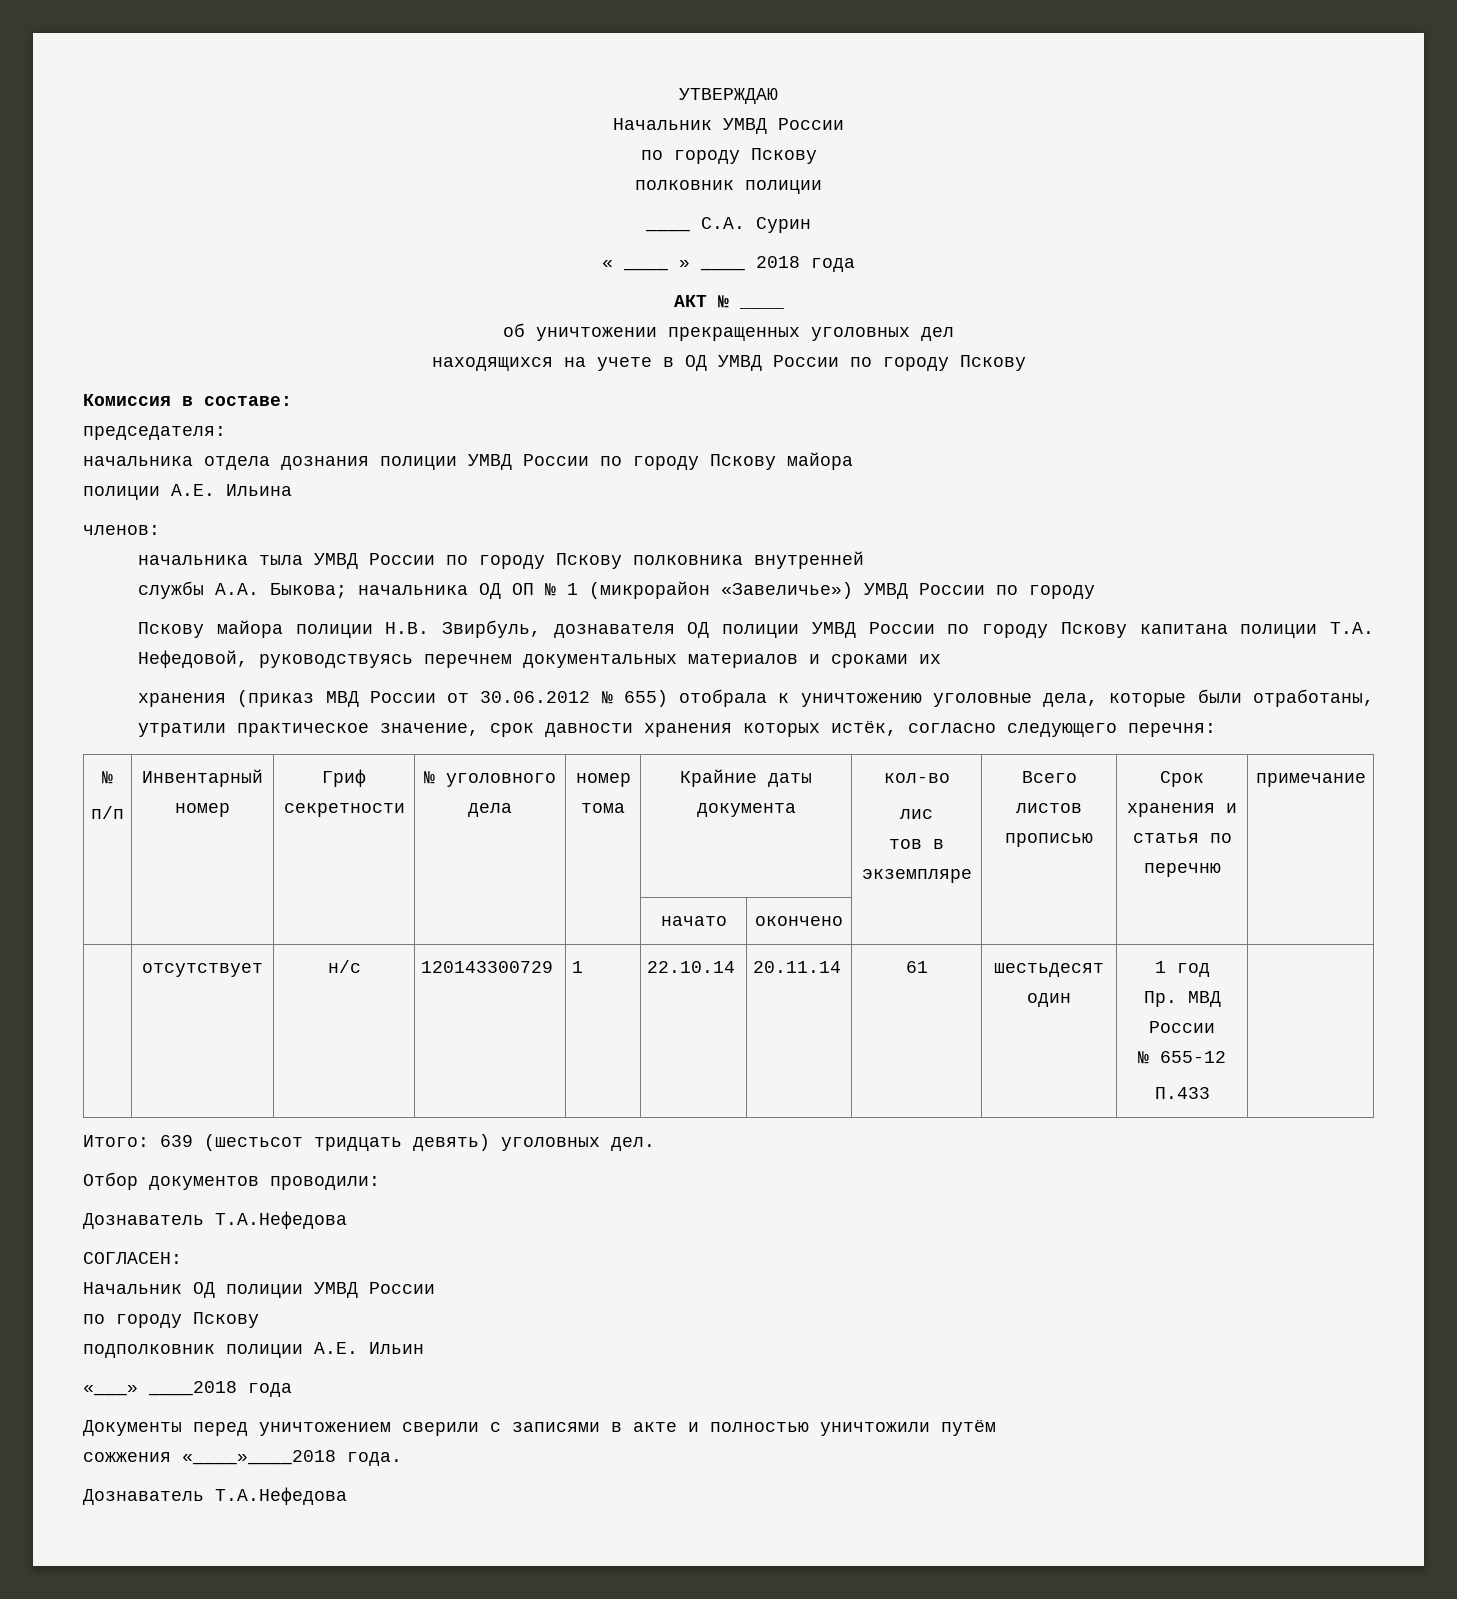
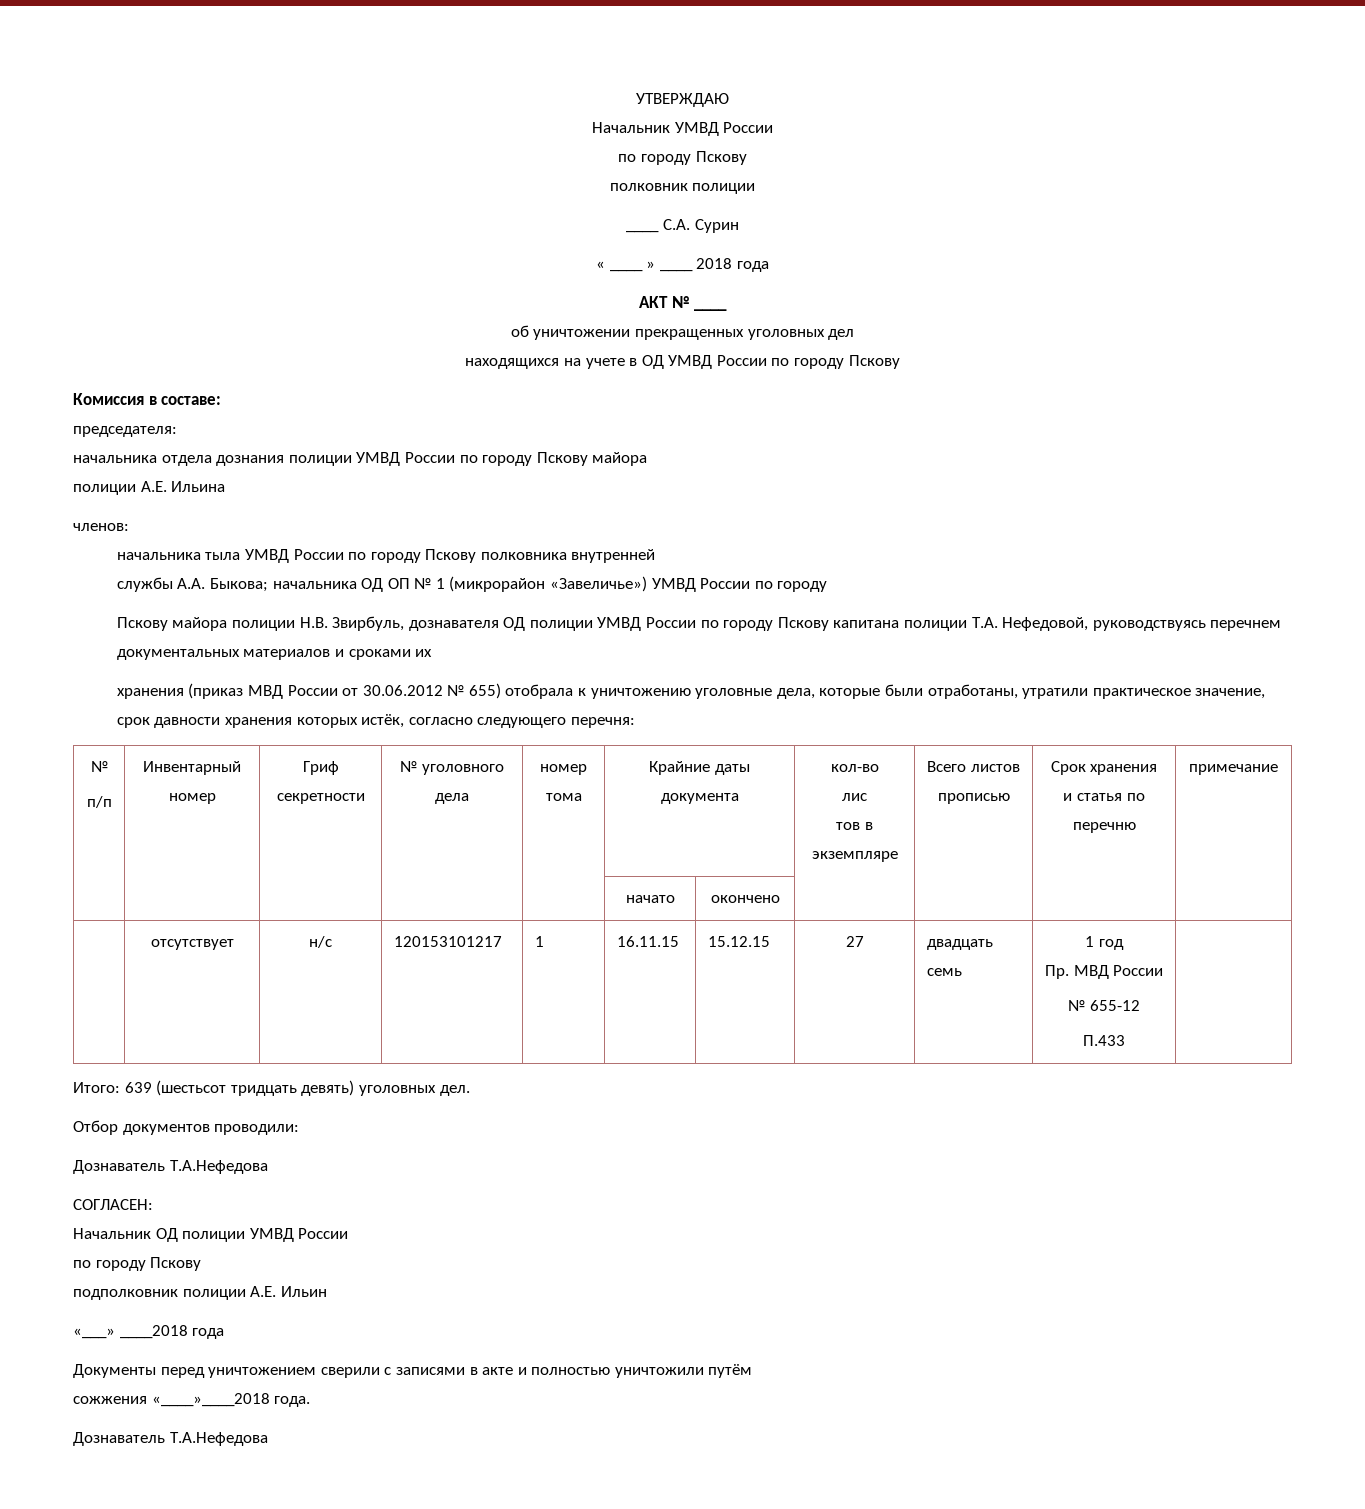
[421,961,554,973] [572,961,584,973] [647,961,736,973] [753,961,842,973] [905,961,928,973] [994,963,1104,977] [1027,993,1071,1007] 120143300729 | 1 | 22.10.14 | 20.11.14 | 61 | шестьдесят один -> [393,936,502,947] [534,936,544,947] [616,936,679,947] [707,936,770,947] [845,936,864,947] [926,939,993,950] [926,968,962,976] 120153101217 | 1 | 16.11.15 | 15.12.15 | 27 | двадцать семь

